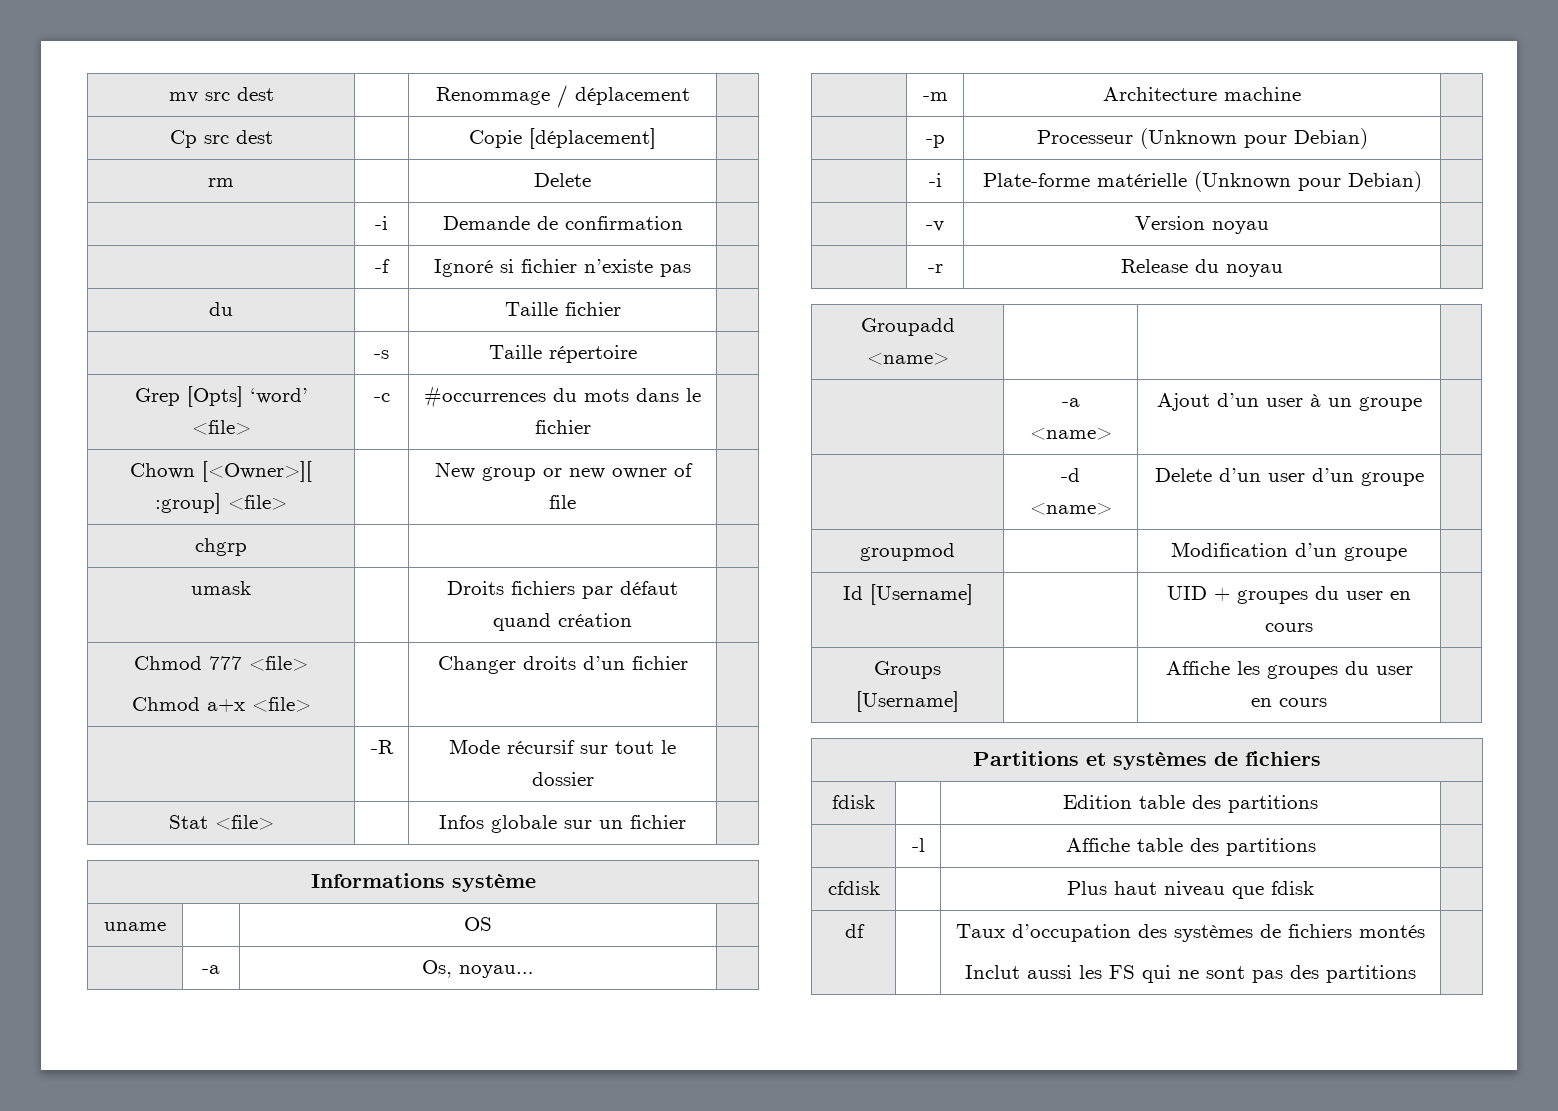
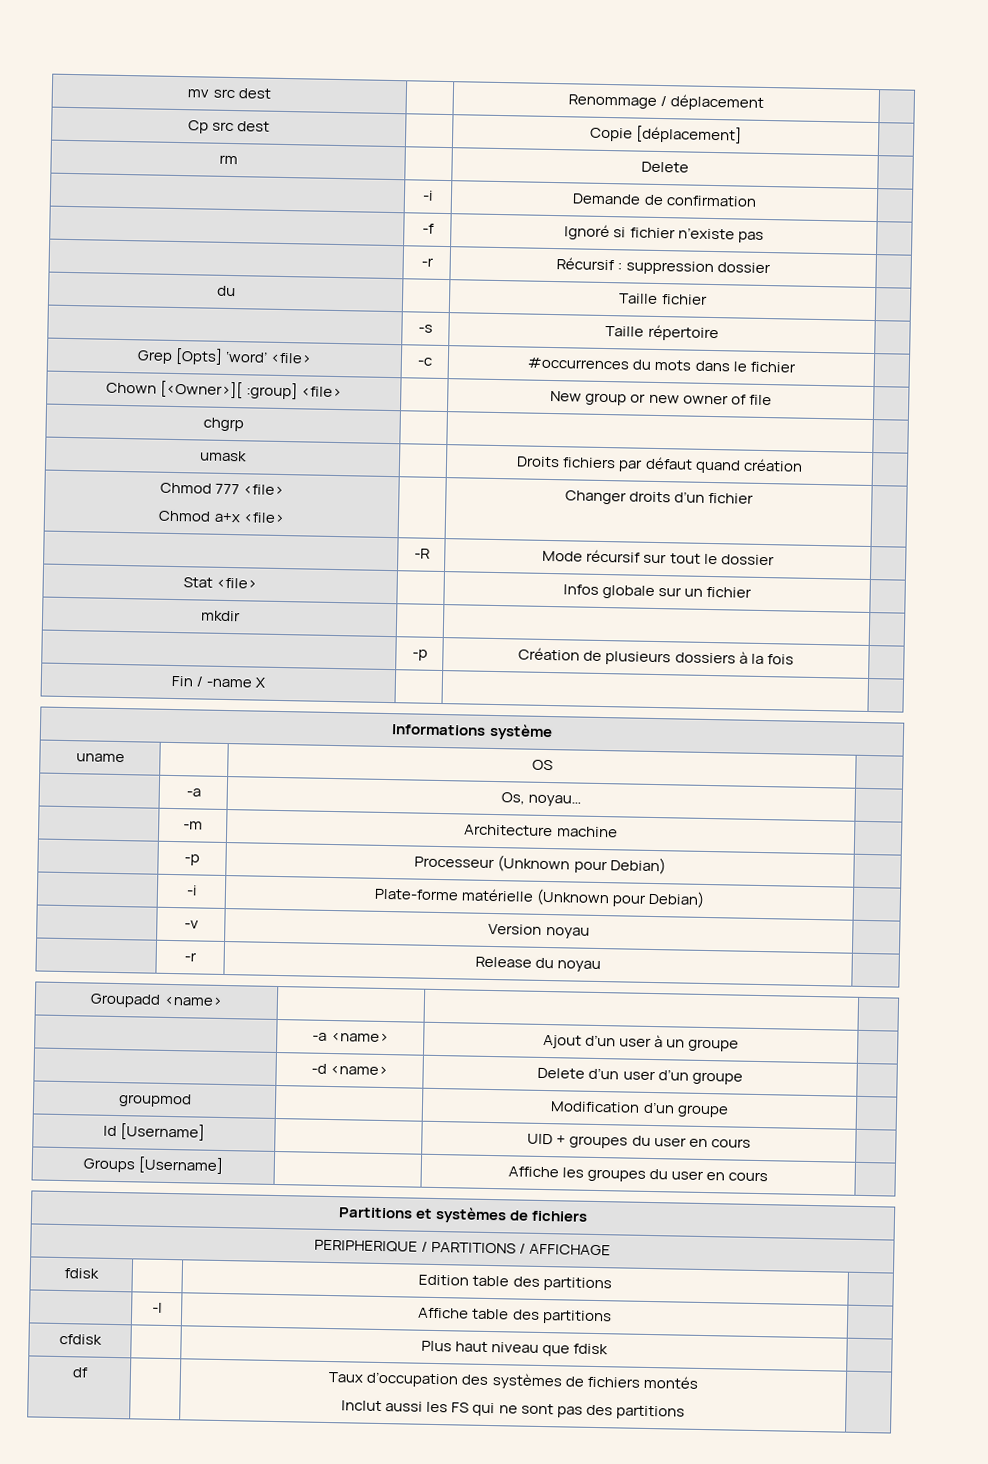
(692, 270) none -> [420,257,434,267] [556,257,771,276] // | -r | Récursif : suppression dossier |
(687, 822) none -> [200,610,241,622] [411,649,428,661] [518,647,794,666] [170,675,266,688] // mkdir | | | // | -p | Création de plusieurs dossiers à la fois | // Fin / -name X | | |
(1321, 758) none -> [313,1239,612,1256] // PERIPHERIQUE / PARTITIONS / AFFICHAGE

